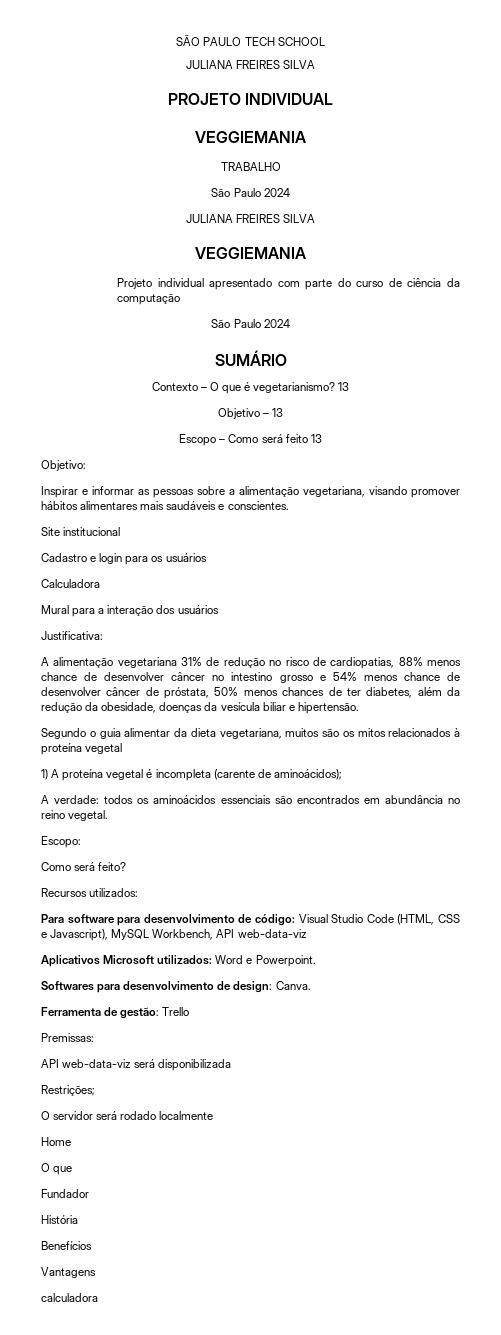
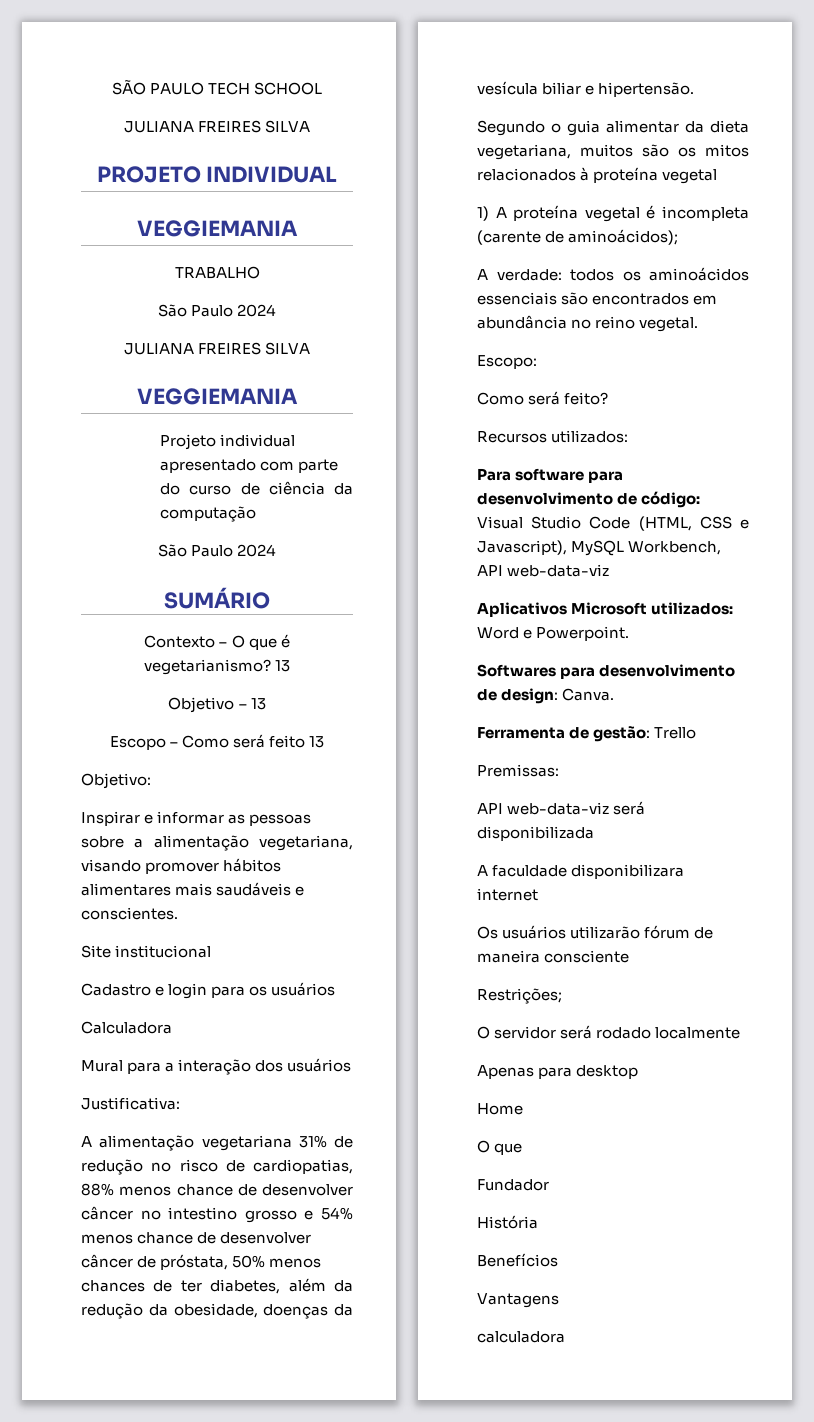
(232, 1065) none -> [477,864,685,879] [477,888,538,901] [477,925,714,939] [477,950,630,963] // A faculdade disponibilizara internet // Os usuários utilizarão fórum de maneira consciente
(214, 1115) none -> [477,1065,639,1079] // Apenas para desktop

